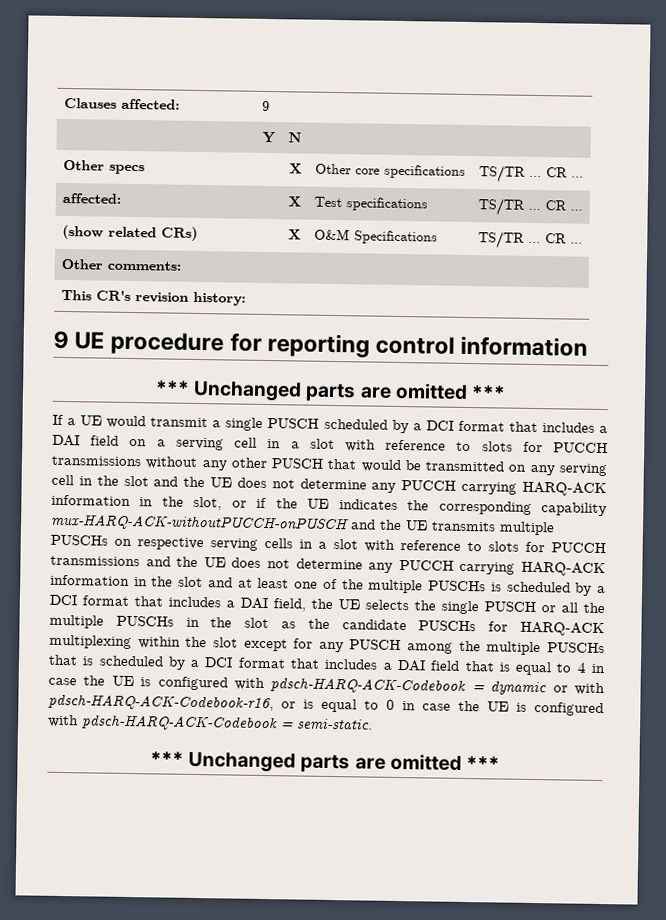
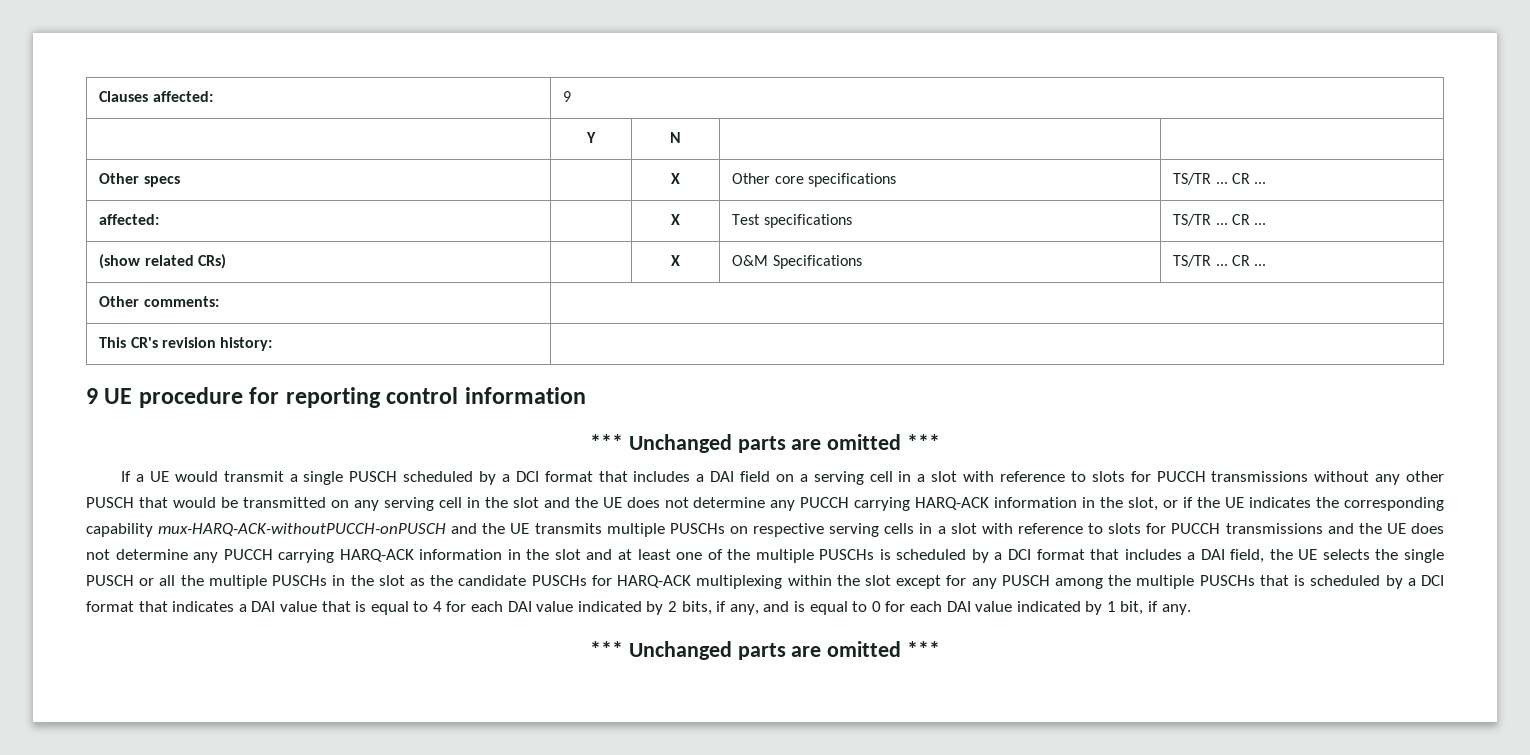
[324,658,461,672] includes a DAI field -> [172,601,317,612] indicates a DAI value
[591,663,606,674] [48,675,605,696] [48,693,604,717] [48,714,373,732] in case the UE is configured with pdsch-HARQ-ACK-Codebook = dynamic or with pdsch-HARQ-ACK-Codebook-r16, or is equal to 0 in case the UE is configured with pdsch-HARQ-ACK-Codebook = semi-static. -> [446,601,1191,615] for each DAI value indicated by 2 bits, if any, and is equal to 0 for each DAI value indicated by 1 bit, if any.

